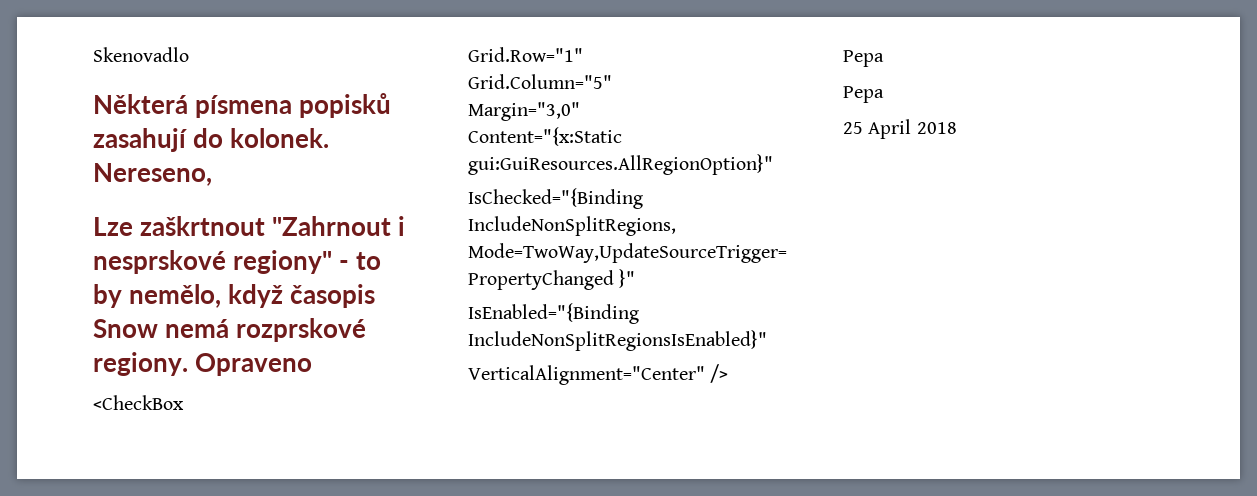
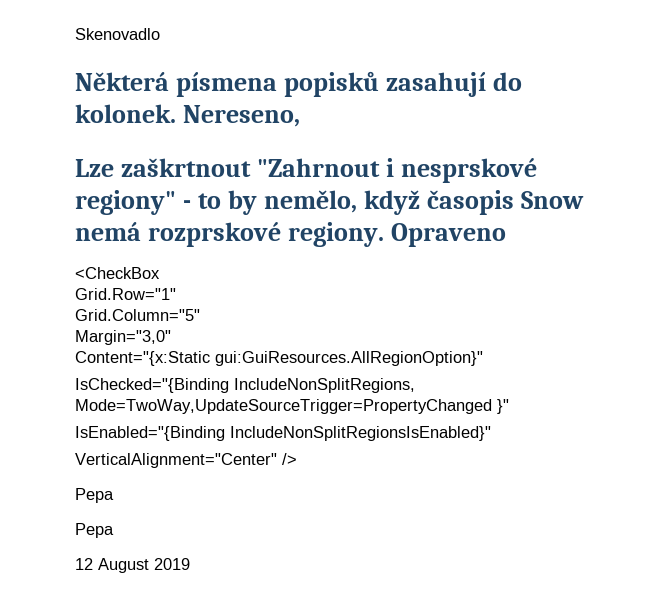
[843,119,957,139] 25 April 2018 -> [75,558,190,573] 12 August 2019

